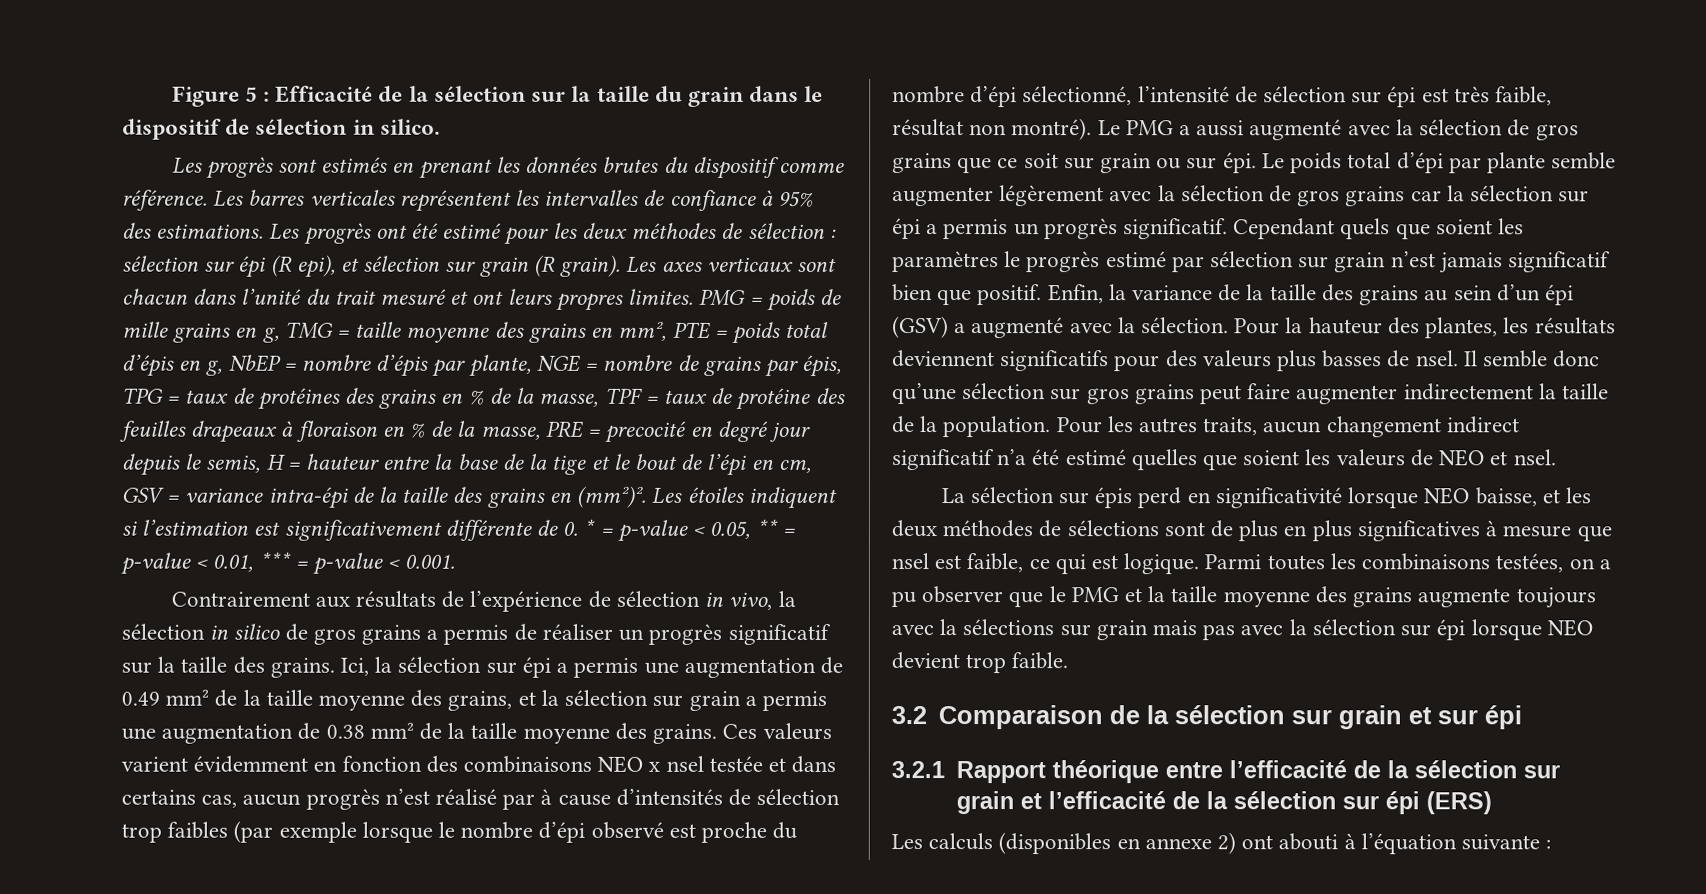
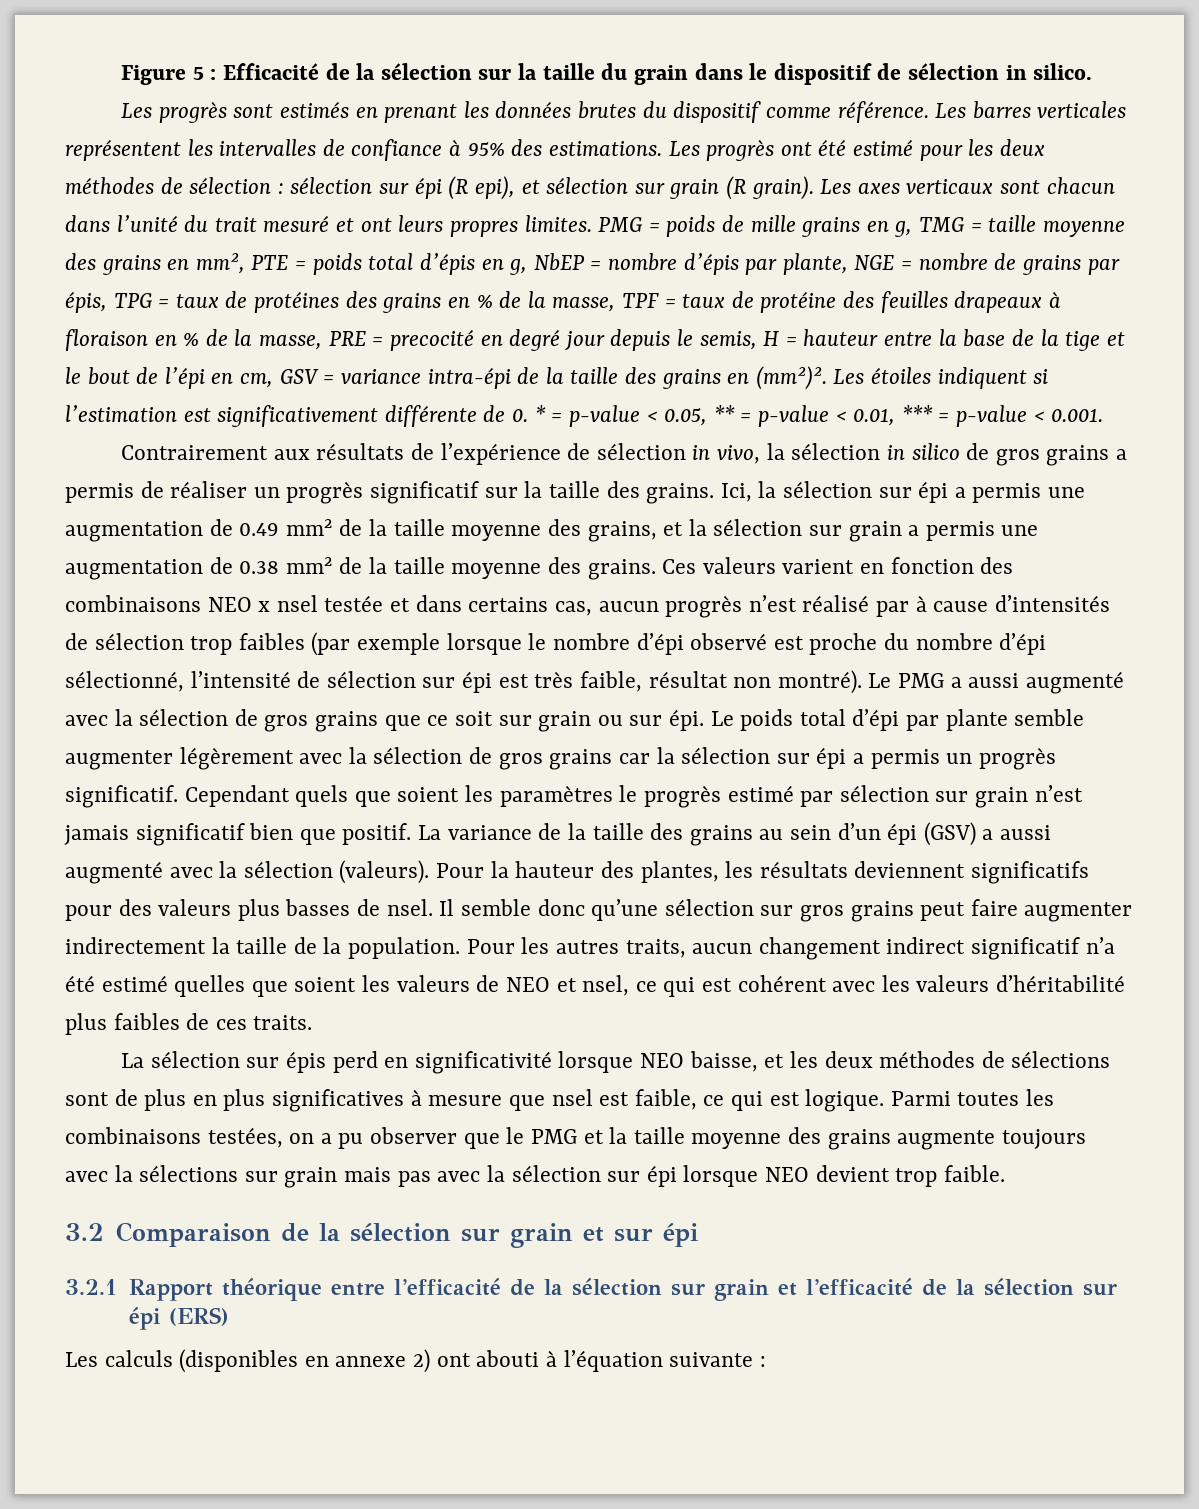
[193,755,309,773] évidemment -> (855, 566) none
[1047,284,1127,304] Enfin, la -> [418,825,442,840] La
[971,317,1230,339] augmenté avec la sélection. -> [1000,825,1052,840] [65,860,430,884] aussi augmenté avec la sélection (valeurs).
[1512,449,1556,466] nsel. -> [582,975,1126,997] [65,1013,313,1035] nsel, ce qui est cohérent avec les valeurs d’héritabilité plus faibles de ces traits.

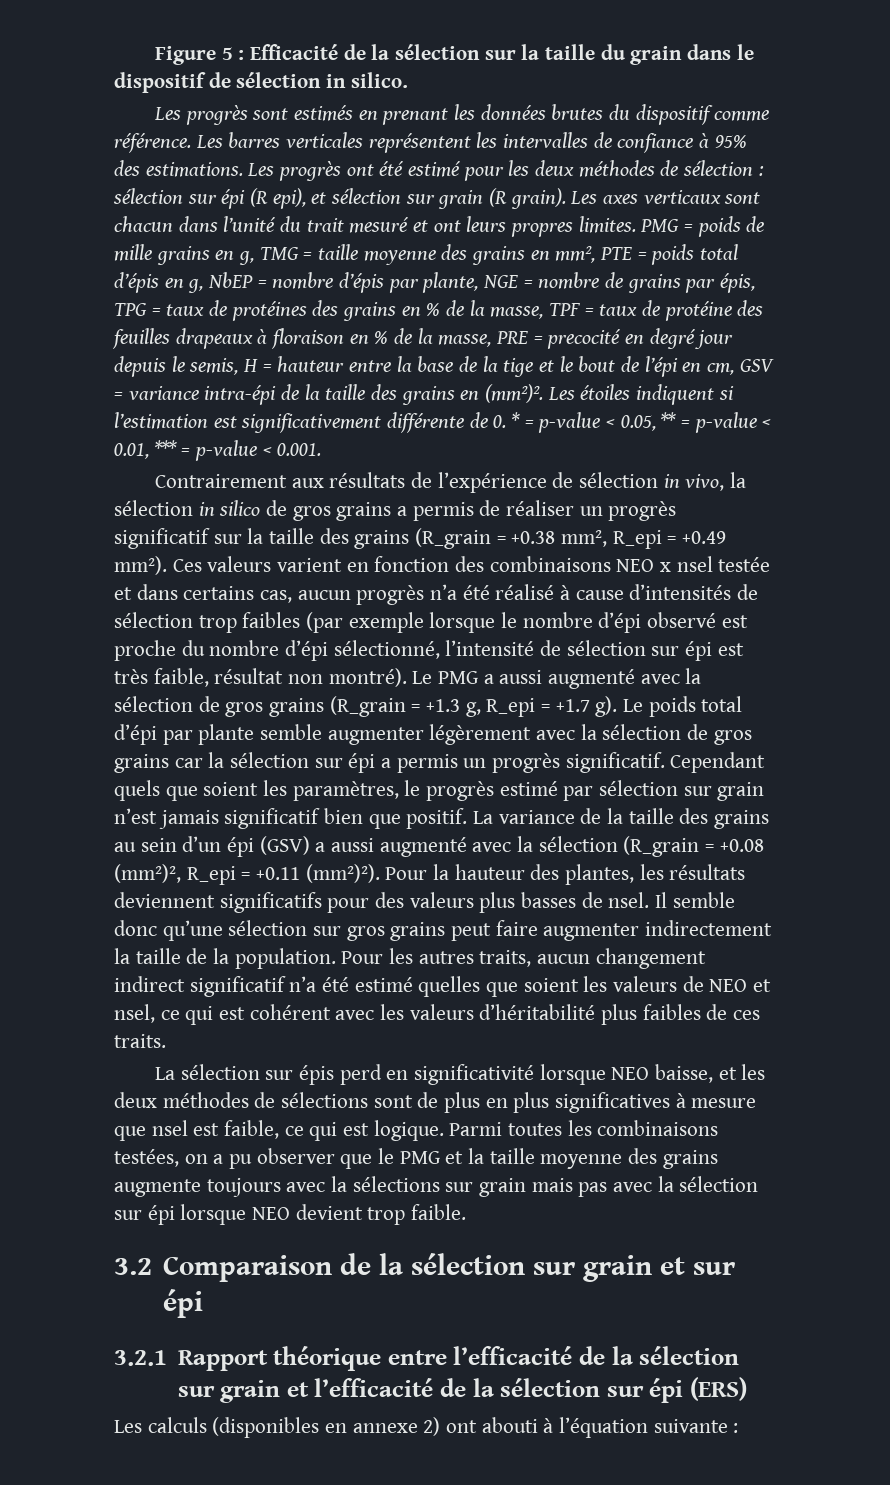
[646,481,1086,504] [65,519,1039,542] [65,557,656,580] grains. Ici, la sélection sur épi a permis une augmentation de 0.49 mm² de la taille moyenne des grains, et la sélection sur grain a permis une augmentation de 0.38 mm² de la taille moyenne des grains. -> [354,528,727,549] [114,556,167,575] grains (R_grain = +0.38 mm², R_epi = +0.49 mm²).
[748,595,909,617] n’est réalisé par -> [430,584,555,600] n’a été réalisé
[384,709,704,732] que ce soit sur grain ou sur épi. -> [329,696,618,717] (R_grain = +1.3 g, R_epi = +1.7 g).
[499,785,613,807] paramètres -> [292,781,399,801] paramètres,
[339,860,430,884] (valeurs). -> [623,836,764,857] [114,864,380,885] (R_grain = +0.08 (mm²)², R_epi = +0.11 (mm²)²).

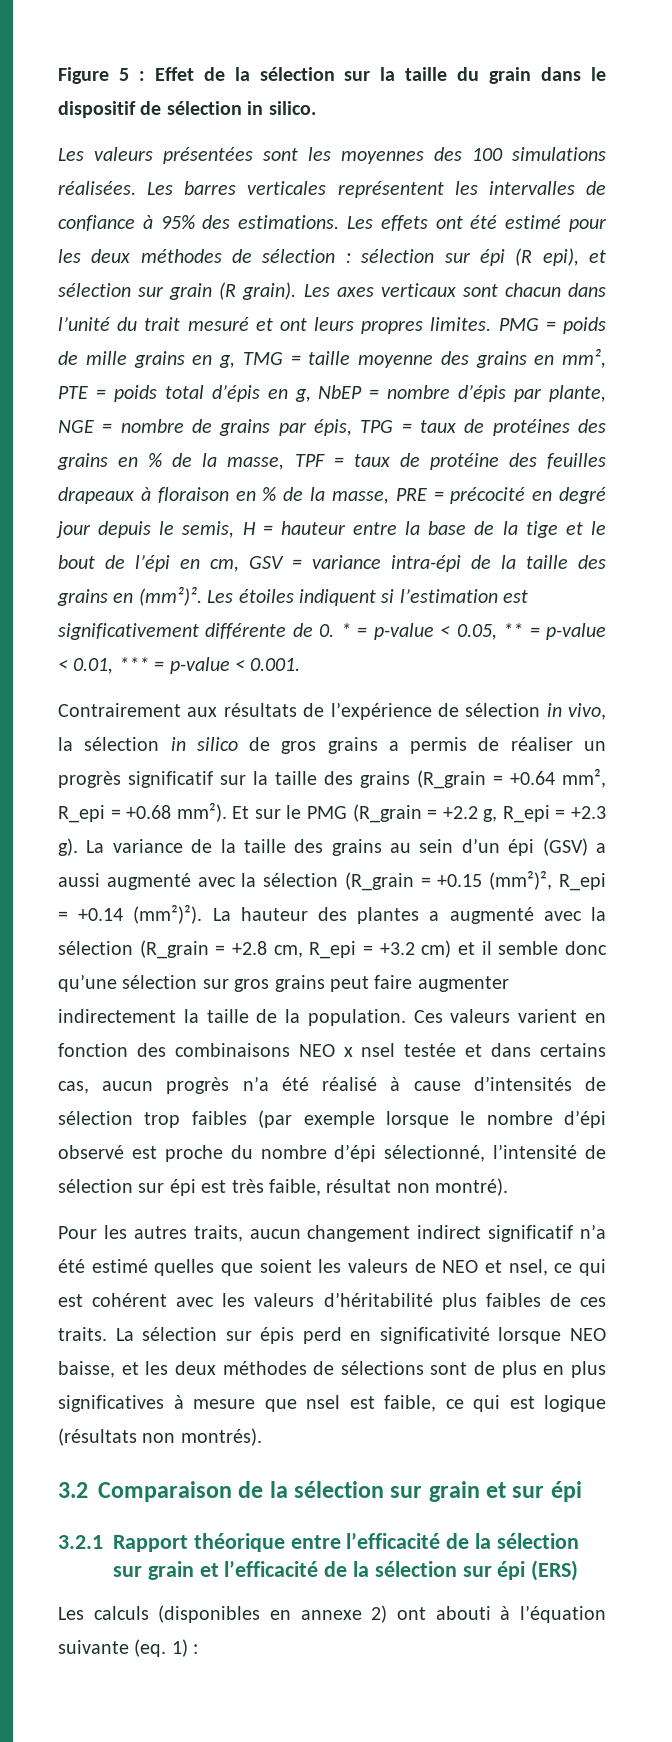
[249,44,338,60] Efficacité -> [154,67,194,81] Effet
[185,104,770,125] [114,133,191,153] progrès sont estimés en prenant les données brutes du dispositif comme référence. -> [94,147,606,164] [58,181,136,195] valeurs présentées sont les moyennes des 100 simulations réalisées.
[279,161,342,181] progrès -> [380,215,428,231] effets
[547,329,621,349] precocité -> [450,487,526,504] précocité
[511,531,556,544] +0.38 -> [510,771,555,785] +0.64
[682,531,727,544] [114,556,167,575] +0.49 mm²). -> [126,802,606,823] [58,838,606,856] [58,870,606,891] [58,904,606,924] [58,940,608,959] [58,974,509,992] [58,1009,406,1026] +0.68 mm²). Et sur le PMG (R_grain = +2.2 g, R_epi = +2.3 g). La variance de la taille des grains au sein d’un épi (GSV) a aussi augmenté avec la sélection (R_grain = +0.15 (mm²)², R_epi = +0.14 (mm²)²). La hauteur des plantes a augmenté avec la sélection (R_grain = +2.8 cm, R_epi = +3.2 cm) et il semble donc qu’une sélection sur gros grains peut faire augmenter indirectement la taille de la population.
[412,668,702,689] [114,696,743,717] [114,724,752,745] [114,752,766,773] [114,780,765,801] [114,808,770,829] [114,836,764,857] [114,864,746,885] [114,892,735,913] [114,920,773,941] [114,948,336,969] Le PMG a aussi augmenté avec la sélection de gros grains (R_grain = +1.3 g, R_epi = +1.7 g). Le poids total d’épi par plante semble augmenter légèrement avec la sélection de gros grains car la sélection sur épi a permis un progrès significatif. Cependant quels que soient les paramètres, le progrès estimé par sélection sur grain n’est jamais significatif bien que positif. La variance de la taille des grains au sein d’un épi (GSV) a aussi augmenté avec la sélection (R_grain = +0.08 (mm²)², R_epi = +0.11 (mm²)²). Pour la hauteur des plantes, les résultats deviennent significatifs pour des valeurs plus basses de nsel. Il semble donc qu’une sélection sur gros grains peut faire augmenter indirectement la taille de la population. -> (509, 1187) //
(166, 1041) // -> (107, 1334) none
[373,1120,719,1141] [114,1148,718,1169] [114,1176,759,1197] [114,1204,467,1225] logique. Parmi toutes les combinaisons testées, on a pu observer que le PMG et la taille moyenne des grains augmente toujours avec la sélections sur grain mais pas avec la sélection sur épi lorsque NEO devient trop faible. -> [544,1395,606,1412] [58,1428,262,1446] logique (résultats non montrés).
(728, 1426) none -> [134,1639,188,1657] (eq. 1)

